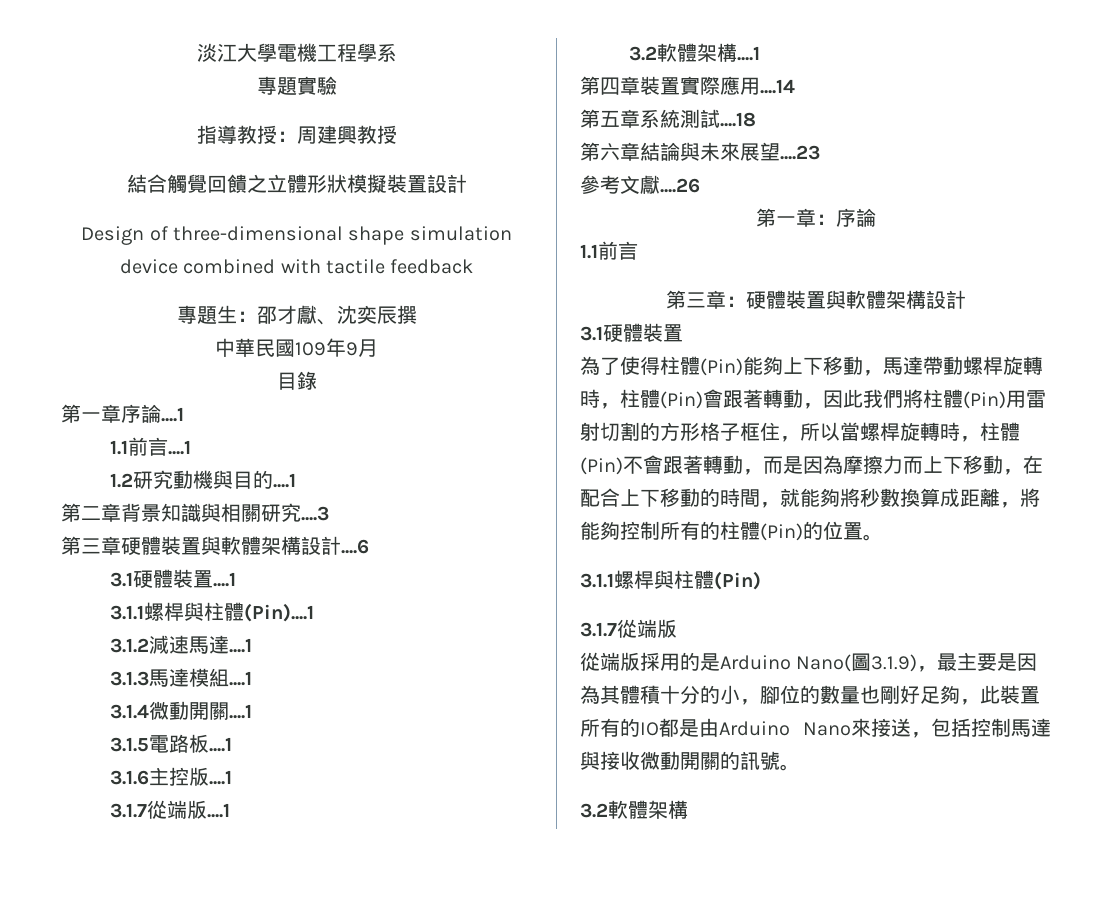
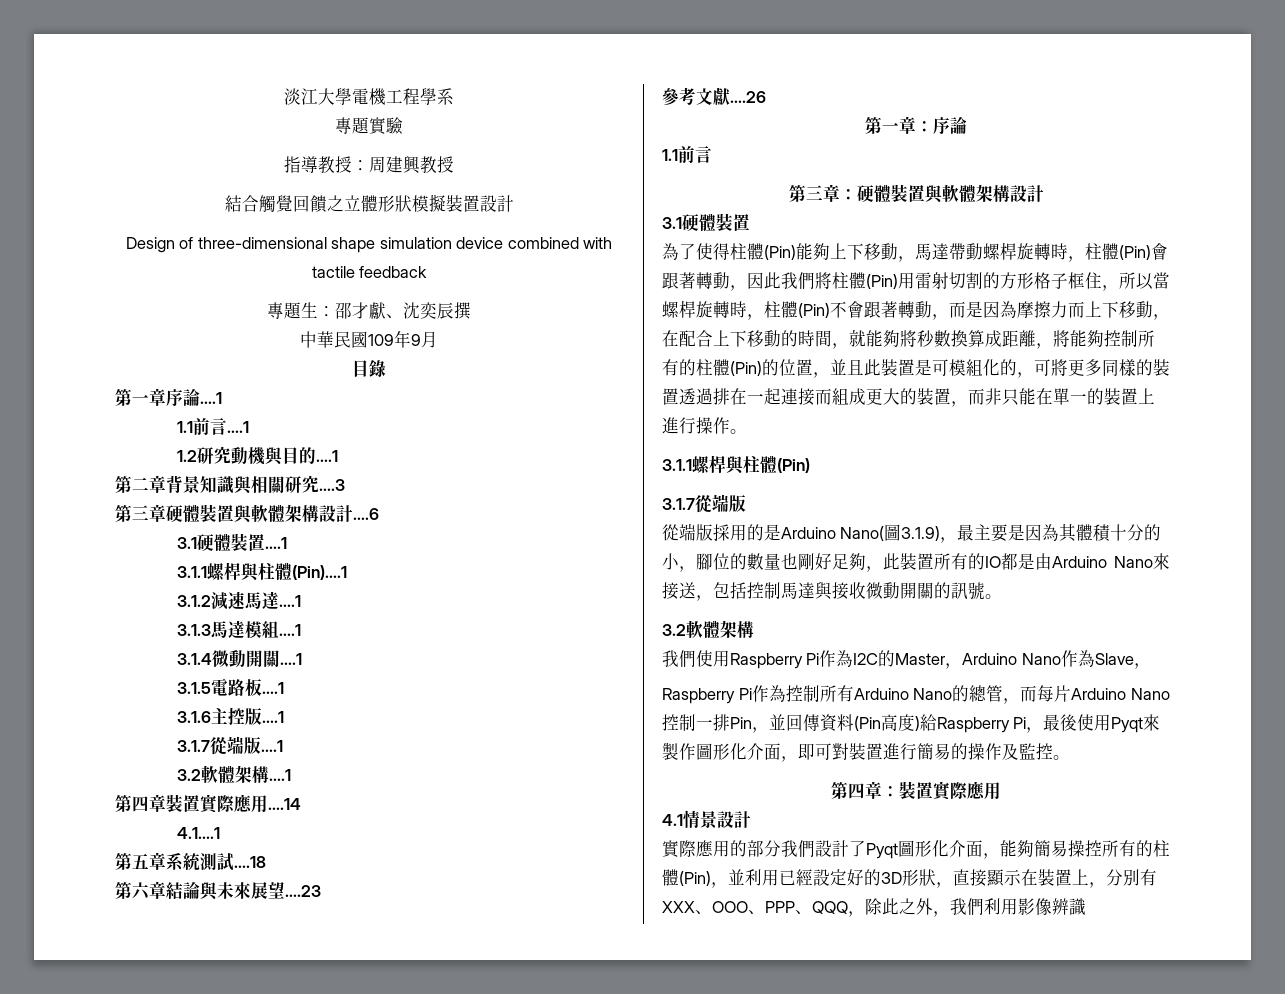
(795, 86) none -> [176,827,220,839] // 4.1....1
(863, 531) none -> [813,359,1170,378] [662,388,1155,407] [662,417,730,434] ，並且此裝置是可模組化的，可將更多同樣的裝置透過排在一起連接而組成更大的裝置，而非只能在單一的裝置上進行操作
(688, 809) none -> [662,650,1151,669] [662,685,1170,704] [662,714,1161,733] [662,742,1070,762] [831,781,1001,800] [662,810,751,829] [662,840,1170,859] [662,869,1157,888] [662,898,1086,917] // 我們使用Raspberry Pi作為I2C的Master，Arduino Nano作為Slave， // Raspberry Pi作為控制所有Arduino Nano的總管，而每片Arduino Nano控制一排Pin，並回傳資料(Pin高度)給Raspberry Pi，最後使用Pyqt來製作圖形化介面，即可對裝置進行簡易的操作及監控。 // 第四章：裝置實際應用 // 4.1情景設計 // 實際應用的部分我們設計了Pyqt圖形化介面，能夠簡易操控所有的柱體(Pin)，並利用已經設定好的3D形狀，直接顯示在裝置上，分別有XXX、OOO、PPP、QQQ，除此之外，我們利用影像辨識

